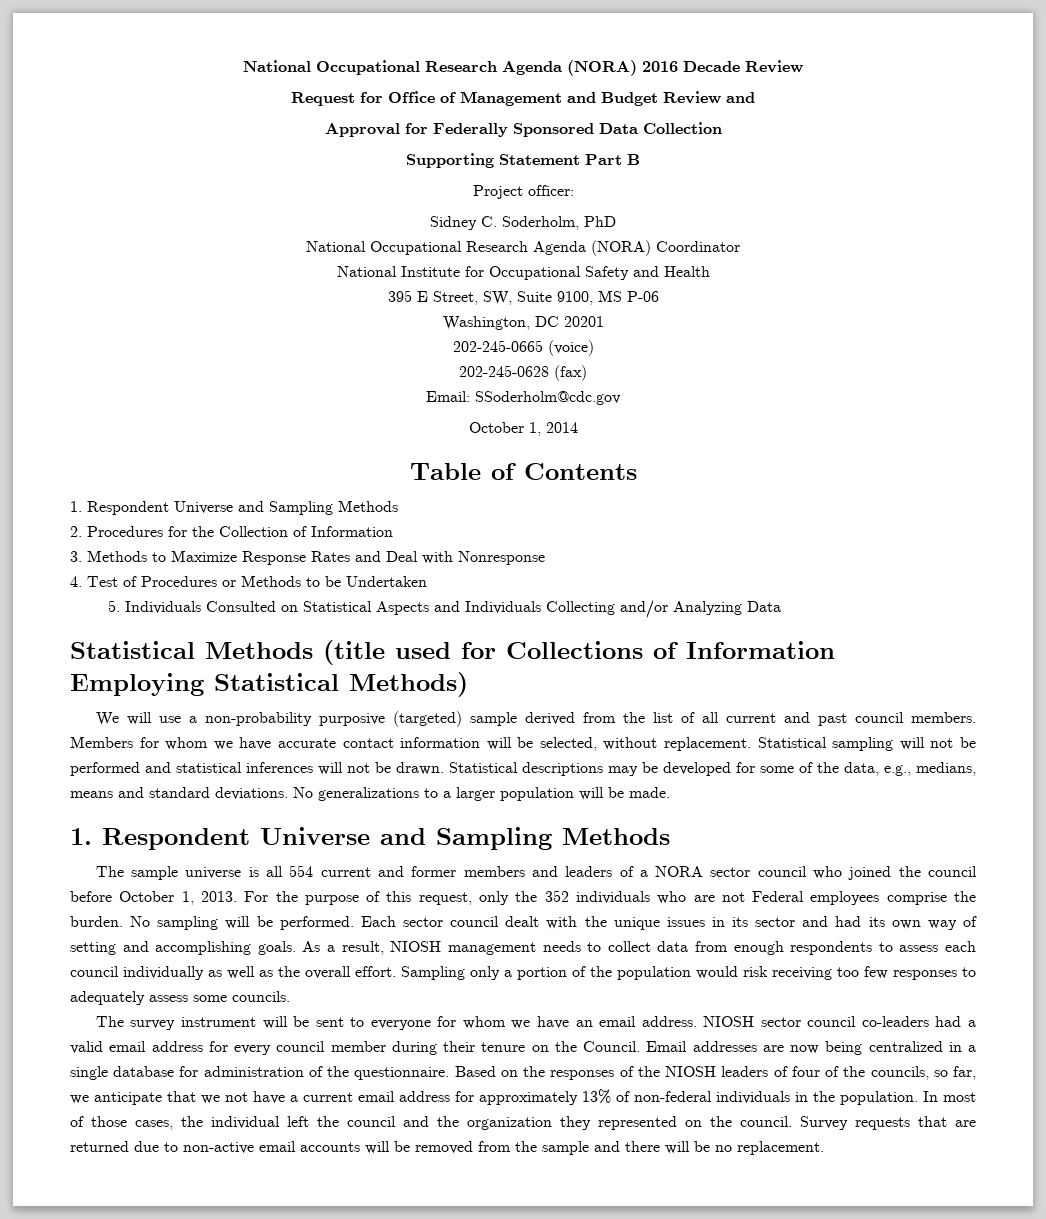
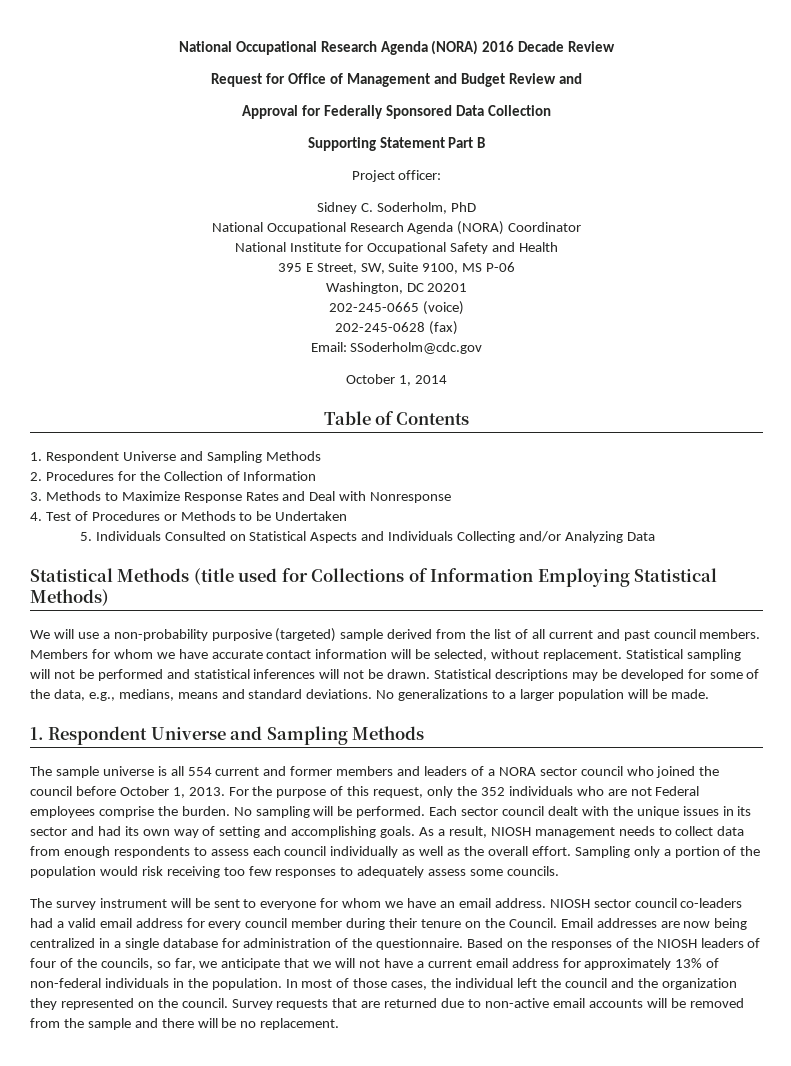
(220, 1099) none -> [335,958,356,968] will

